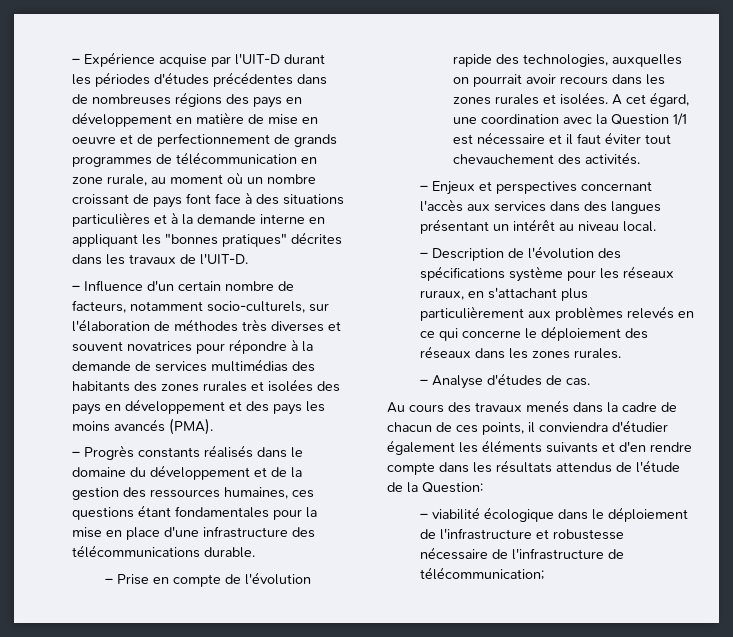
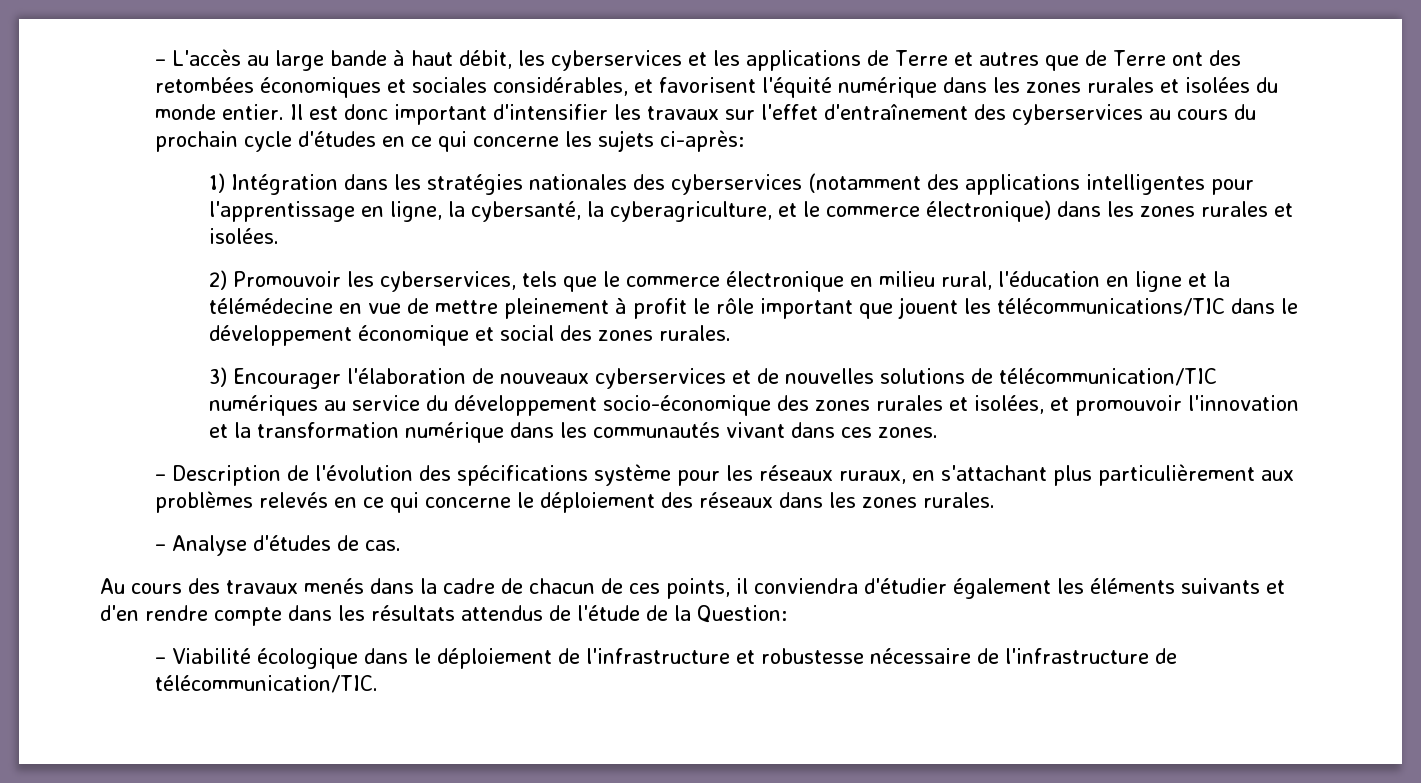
[71,52,325,67] [71,72,327,87] [71,92,302,108] [71,112,318,127] [71,133,337,147] [71,152,317,167] [71,172,316,186] [71,192,344,208] [71,212,325,227] [71,232,342,247] [71,253,248,265] [71,280,294,292] [71,300,329,313] [71,319,341,332] [71,339,313,354] [71,359,315,372] [71,379,340,392] [71,399,325,415] [71,418,213,435] [71,445,303,460] [71,465,302,480] [71,487,314,500] [71,505,317,520] [71,526,315,540] [71,545,255,558] [104,572,311,587] [452,54,682,67] [452,74,608,87] – Expérience acquise par l'UIT-D durant les périodes d'études précédentes dans de nombreuses régions des pays en développement en matière de mise en oeuvre et de perfectionnement de grands programmes de télécommunication en zone rurale, au moment où un nombre croissant de pays font face à des situations particulières et à la demande interne en appliquant les "bonnes pratiques" décrites dans les travaux de l'UIT-D. // – Influence d'un certain nombre de facteurs, notamment socio-culturels, sur l'élaboration de méthodes très diverses et souvent novatrices pour répondre à la demande de services multimédias des habitants des zones rurales et isolées des pays en développement et des pays les moins avancés (PMA). // – Progrès constants réalisés dans le domaine du développement et de la gestion des ressources humaines, ces questions étant fondamentales pour la mise en place d'une infrastructure des télécommunications durable. // – Prise en compte de l'évolution rapide des technologies, auxquelles on pourrait avoir recours -> [154,49,1241,71] [154,77,1278,98] [154,104,1256,125] [154,130,744,152] [209,173,1255,195] [209,200,1052,222] – L'accès au large bande à haut débit, les cyberservices et les applications de Terre et autres que de Terre ont des retombées économiques et sociales considérables, et favorisent l'équité numérique dans les zones rurales et isolées du monde entier. Il est donc important d'intensifier les travaux sur l'effet d'entraînement des cyberservices au cours du prochain cycle d'études en ce qui concerne les sujets ci-après: // 1) Intégration dans les stratégies nationales des cyberservices (notamment des applications intelligentes pour l'apprentissage en ligne, la cybersanté, la cyberagriculture, et le commerce électronique)
[611,92,689,107] [452,113,687,126] [452,132,671,145] [452,152,640,165] [419,181,652,195] [419,199,661,214] [419,219,656,234] A cet égard, une coordination avec la Question 1/1 est nécessaire et il faut éviter tout chevauchement des activités. // – Enjeux et perspectives concernant l'accès aux services dans des langues présentant un intérêt au niveau local. -> [209,270,1231,292] [209,297,1299,319] [209,325,732,346] [209,367,1218,389] [209,395,1300,416] [209,422,939,443] // 2) Promouvoir les cyberservices, tels que le commerce électronique en milieu rural, l'éducation en ligne et la télémédecine en vue de mettre pleinement à profit le rôle important que jouent les télécommunications/TIC dans le développement économique et social des zones rurales. // 3) Encourager l'élaboration de nouveaux cyberservices et de nouvelles solutions de télécommunication/TIC numériques au service du développement socio-économique des zones rurales et isolées, et promouvoir l'innovation et la transformation numérique dans les communautés vivant dans ces zones.
[431,507,480,520] viabilité -> [171,648,251,664] Viabilité
[419,567,544,580] télécommunication; -> [154,675,378,693] télécommunication/TIC.

